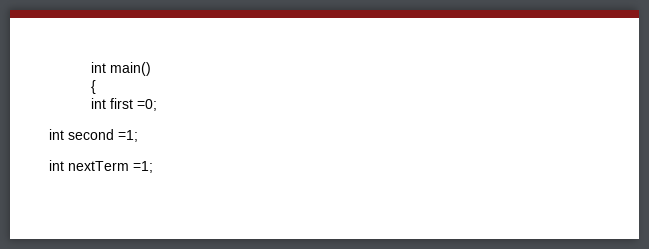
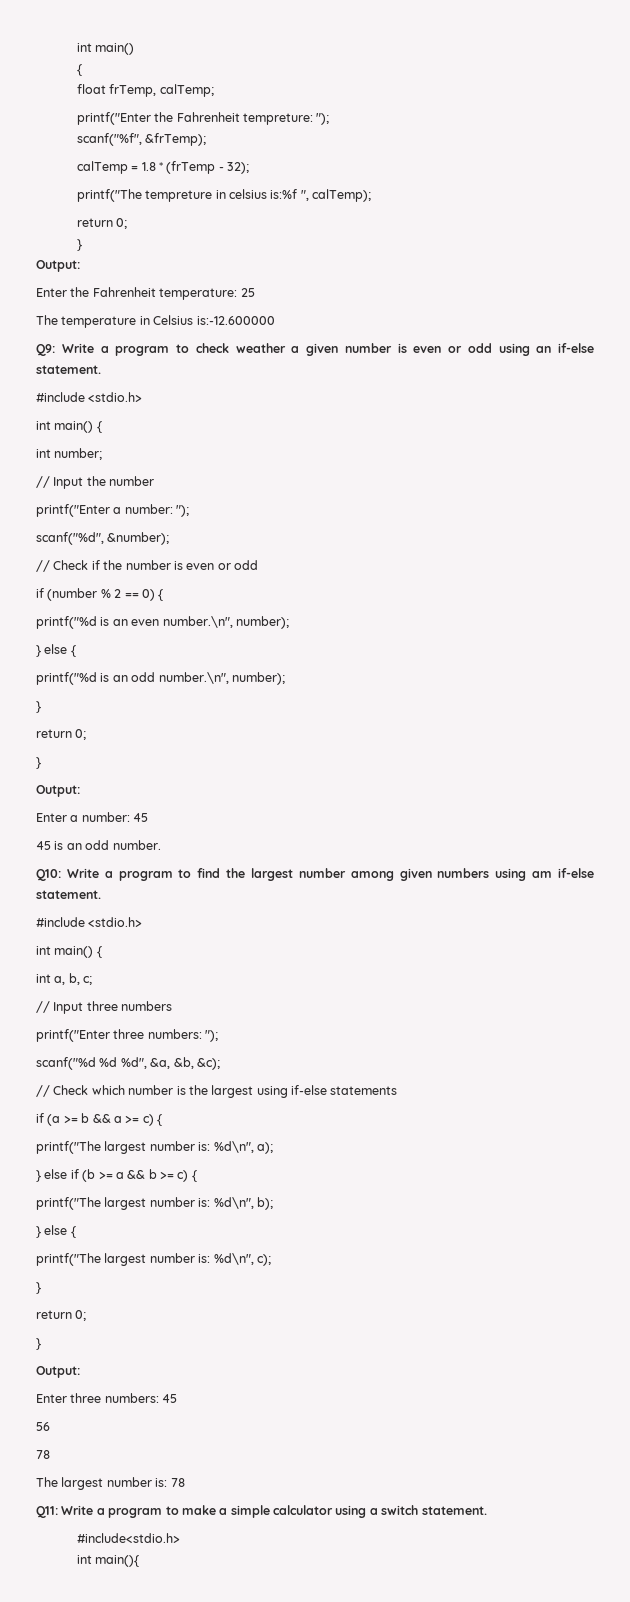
[90,98,157,111] [49,129,138,142] [49,160,153,173] int first =0; // int second =1; // int nextTerm =1; -> [76,84,214,97] [76,112,330,125] [76,133,207,146] [76,161,250,174] [76,189,372,202] [76,218,128,229] [76,239,82,251] [36,260,80,272] [36,287,255,300] [36,315,275,328] [36,343,594,356] [36,365,101,374] [36,392,143,402] [36,421,102,433] [36,448,103,460] [36,476,155,489] [36,504,190,517] [36,532,170,545] [36,560,258,572] [36,588,164,601] [36,616,289,629] [36,644,76,657] [36,672,285,685] [36,701,41,713] [36,729,87,740] [36,757,41,769] [36,785,80,797] [36,812,149,822] [36,840,161,850] [36,868,594,881] [36,890,101,899] [36,917,143,927] [36,946,102,958] [36,973,93,985] [36,1001,173,1014] [36,1029,219,1042] [36,1057,220,1070] [36,1085,398,1098] [36,1113,162,1126] [36,1141,273,1154] [36,1169,197,1182] [36,1197,273,1210] [36,1225,76,1238] [36,1253,271,1266] [36,1282,41,1294] [36,1310,87,1321] [36,1338,41,1350] [36,1366,80,1378] [36,1393,178,1403] [36,1422,50,1431] [36,1450,50,1459] [36,1477,185,1490] [36,1505,487,1518] [76,1533,180,1543] [76,1555,140,1567] float frTemp, calTemp; // printf("Enter the Fahrenheit tempreture: "); // scanf("%f", &frTemp); // calTemp = 1.8 * (frTemp - 32); // printf("The tempreture in celsius is:%f ", calTemp); // return 0; // } // Output: // Enter the Fahrenheit temperature: 25 // The temperature in Celsius is:-12.600000 // Q9: Write a program to check weather a given number is even or odd using an if-else statement. // #include <stdio.h> // int main() { // int number; // // Input the number // printf("Enter a number: "); // scanf("%d", &number); // // Check if the number is even or odd // if (number % 2 == 0) { // printf("%d is an even number.\n", number); // } else { // printf("%d is an odd number.\n", number); // } // return 0; // } // Output: // Enter a number: 45 // 45 is an odd number. // Q10: Write a program to find the largest number among given numbers using am if-else statement. // #include <stdio.h> // int main() { // int a, b, c; // // Input three numbers // printf("Enter three numbers: "); // scanf("%d %d %d", &a, &b, &c); // // Check which number is the largest using if-else statements // if (a >= b && a >= c) { // printf("The largest number is: %d\n", a); // } else if (b >= a && b >= c) { // printf("The largest number is: %d\n", b); // } else { // printf("The largest number is: %d\n", c); // } // return 0; // } // Output: // Enter three numbers: 45 // 56 // 78 // The largest number is: 78 // Q11: Write a program to make a simple calculator using a switch statement. // #include<stdio.h> // int main(){

